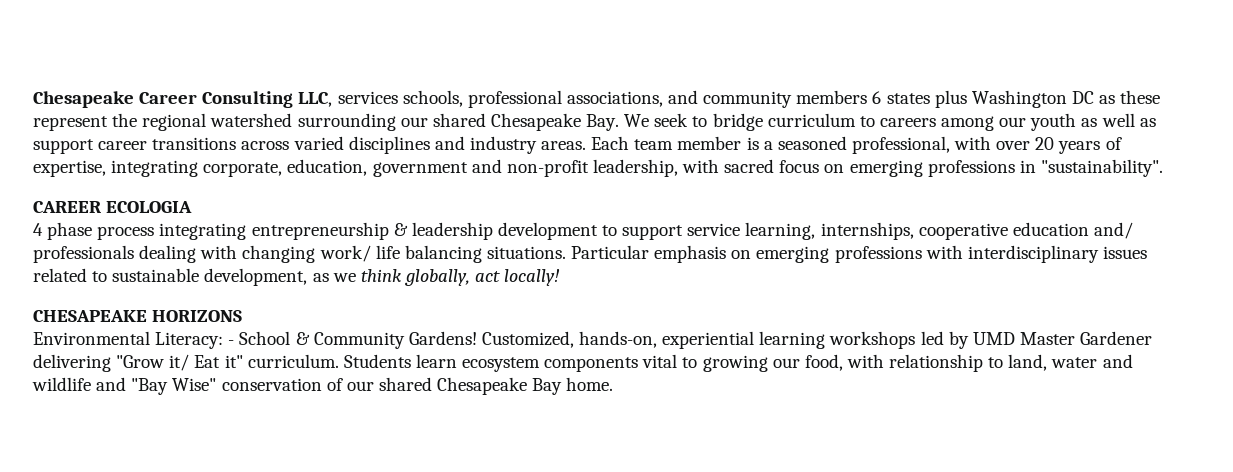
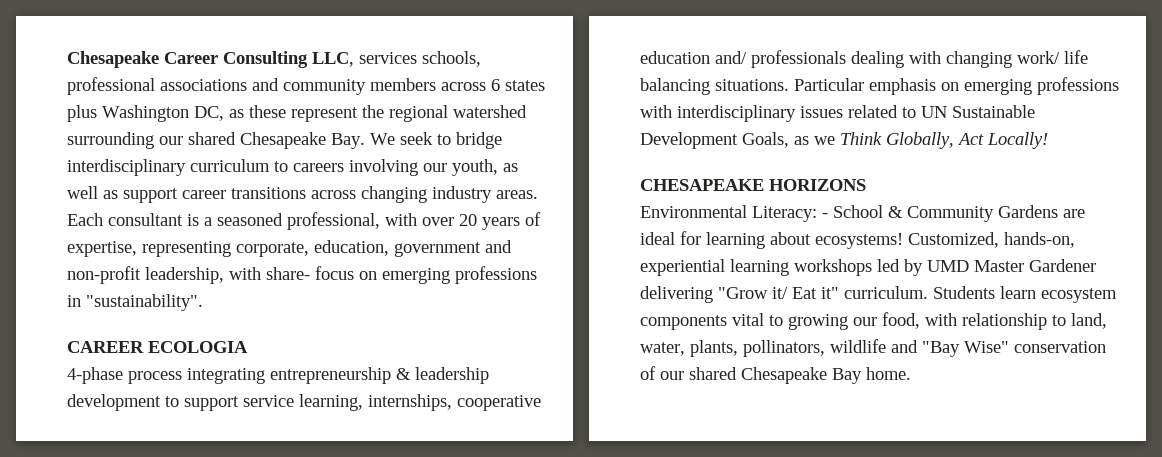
[566,91,663,107] associations, -> [160,79,247,91] associations
(868, 97) none -> [441,82,486,91] across
[1071,91,1094,104] DC -> [194,106,224,121] DC,
(763, 122) none -> [67,159,186,176] interdisciplinary
[941,113,1077,131] among our youth -> [349,159,498,176] involving our youth,
[293,136,465,154] varied disciplines and -> [361,186,427,203] changing
[634,136,742,150] team member -> [108,213,183,226] consultant
[111,160,199,177] integrating -> [142,241,231,257] representing
[724,159,775,173] sacred -> [266,267,310,280] share-
[33,222,93,240] 4 phase -> [67,367,123,384] 4-phase
[112,268,561,286] sustainable development, as we think globally, act locally! -> [921,105,1035,118] [640,132,1048,149] UN Sustainable Development Goals, as we Think Globally, Act Locally!
[408,331,477,345] Gardens! -> [998,205,1085,218] [640,231,903,249] Gardens are ideal for learning about ecosystems!
[1051,354,1133,368] water and -> [640,340,825,357] water, plants, pollinators,

